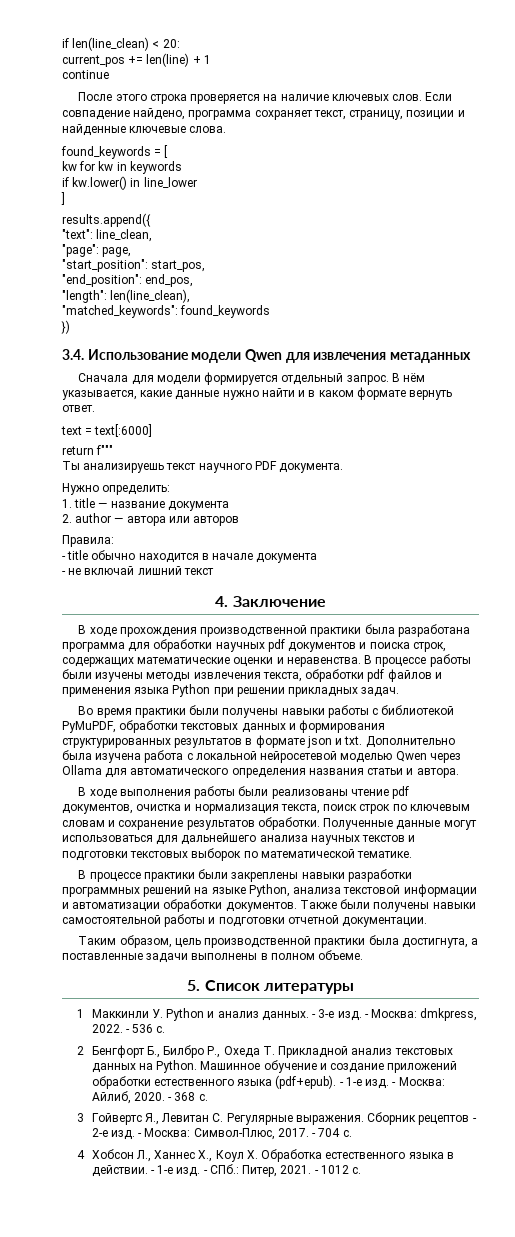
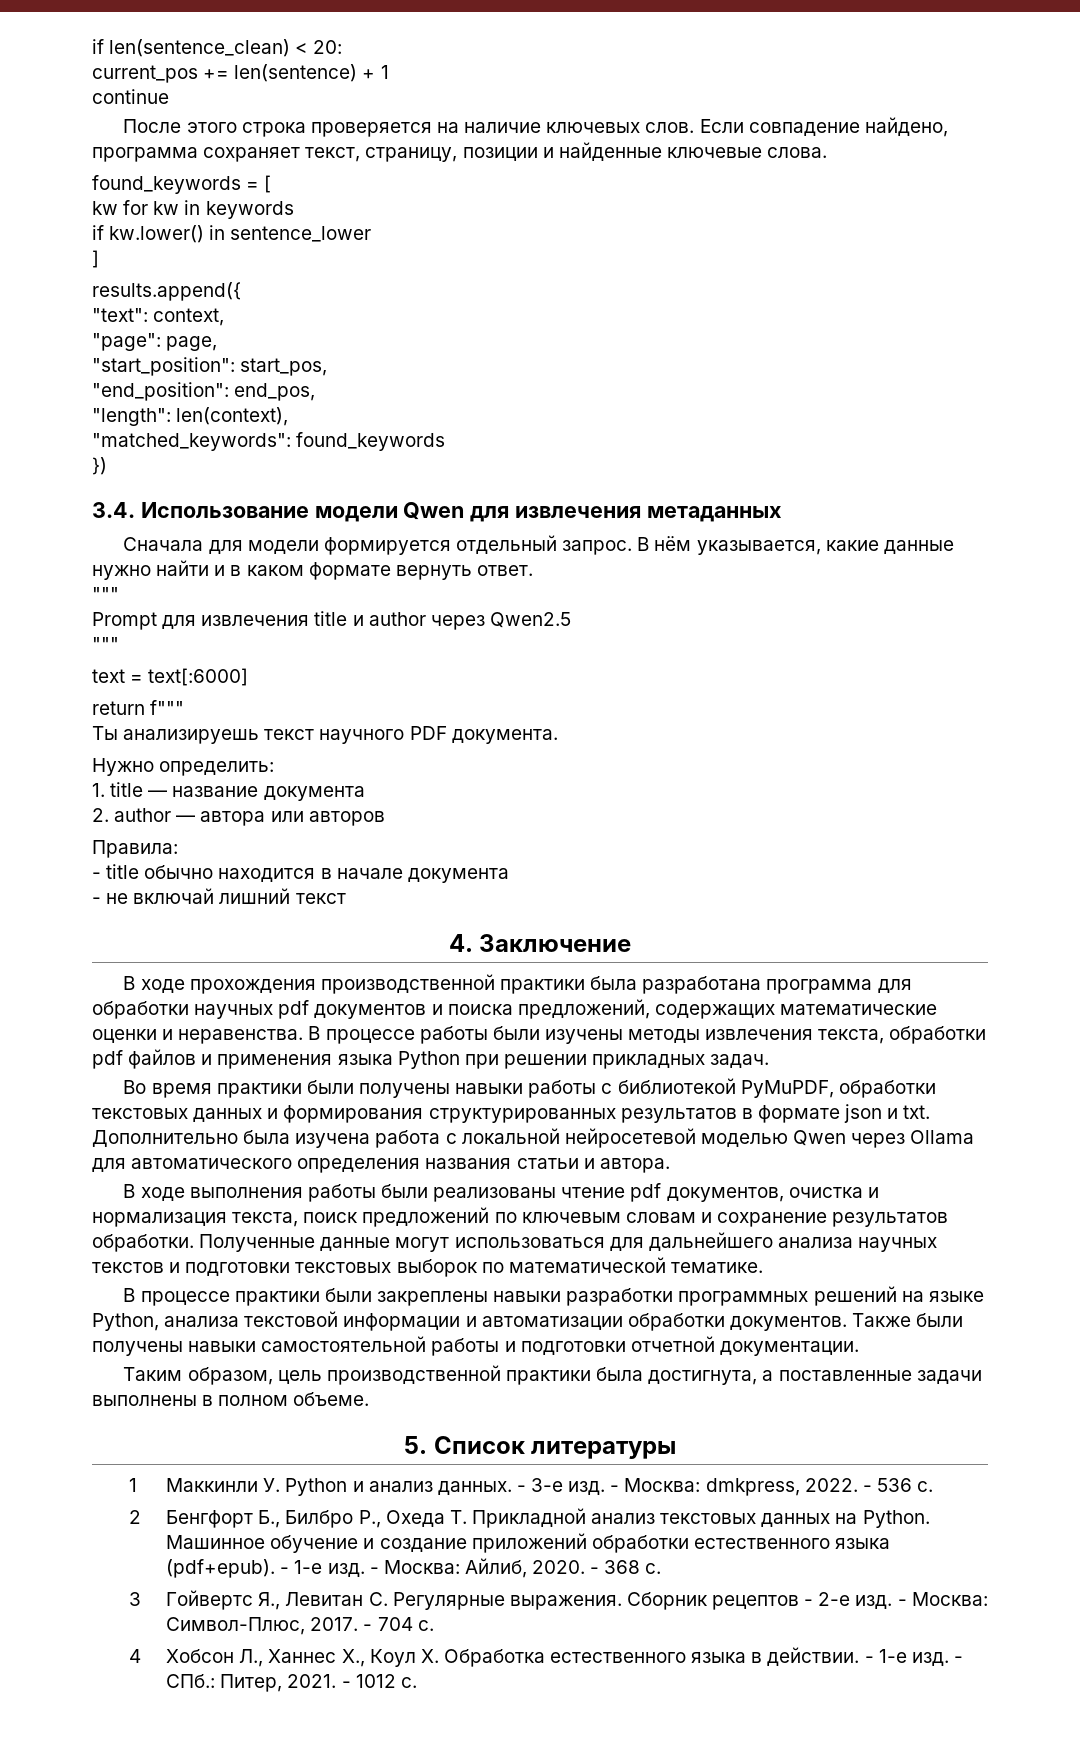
[62,37,150,51] if len(line_clean) -> [92,39,291,57] if len(sentence_clean)
[146,53,190,67] len(line) -> [234,64,358,82] len(sentence)
[143,177,197,188] line_lower -> [230,226,372,242] sentence_lower
[96,229,153,242] line_clean, -> [153,308,225,326] context,
[110,289,191,303] len(line_clean), -> [176,407,289,426] len(context),
(95, 408) none -> [92,587,119,601] [92,611,571,630] [92,637,119,651] // """ // Prompt для извлечения title и author через Qwen2.5 // """
[412,642,446,652] строк, -> [517,999,650,1019] предложений,
[359,804,391,814] строк -> [362,1207,490,1227] предложений

